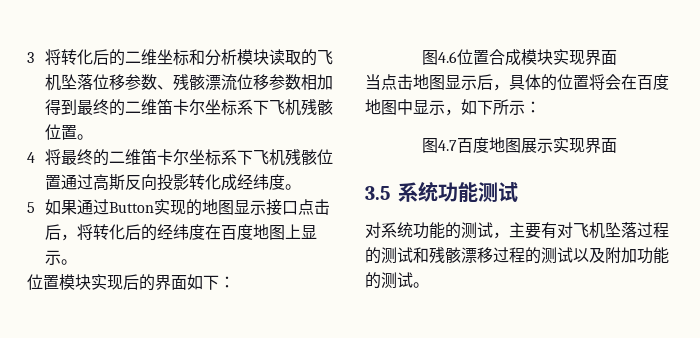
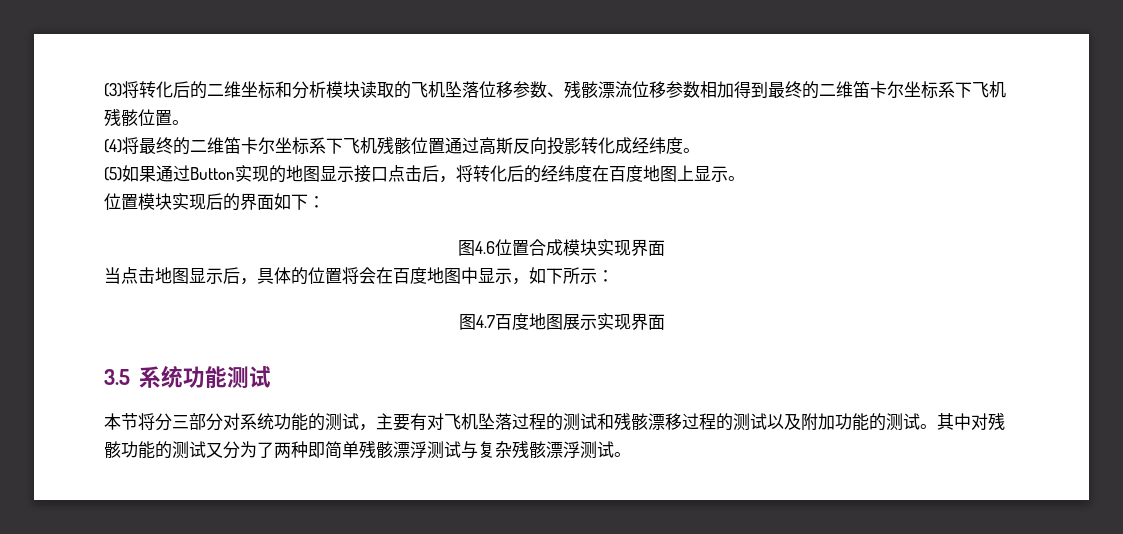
[27,52,34,63] 3 -> [104,83,122,97] (3)
[27,152,35,163] 4 -> [104,139,122,153] (4)
[27,202,35,213] 5 -> [104,167,122,181] (5)
(518, 192) none -> [104,413,223,431] 本节将分三部分
(429, 285) none -> [937,413,1005,431] [104,441,631,459] 其中对残骸功能的测试又分为了两种即简单残骸漂浮测试与复杂残骸漂浮测试。

